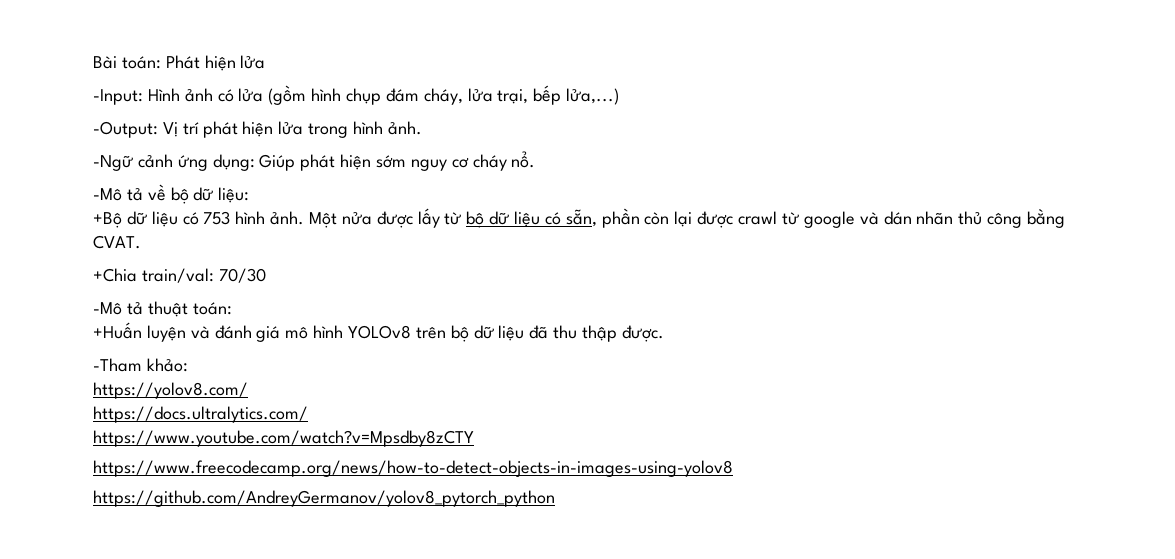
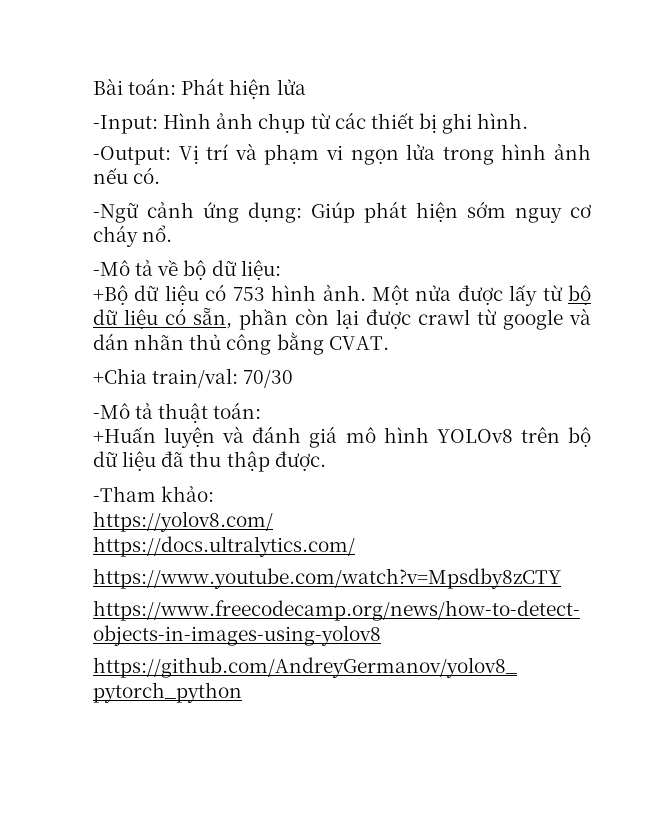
[217,85,620,105] [93,121,422,138] có lửa (gồm hình chụp đám cháy, lửa trại, bếp lửa,...) // -Output: Vị trí phát hiện lửa trong hình ảnh. -> [258,112,529,134] [93,143,591,165] [93,167,161,184] chụp từ các thiết bị ghi hình. // -Output: Vị trí và phạm vi ngọn lửa trong hình ảnh nếu có.

